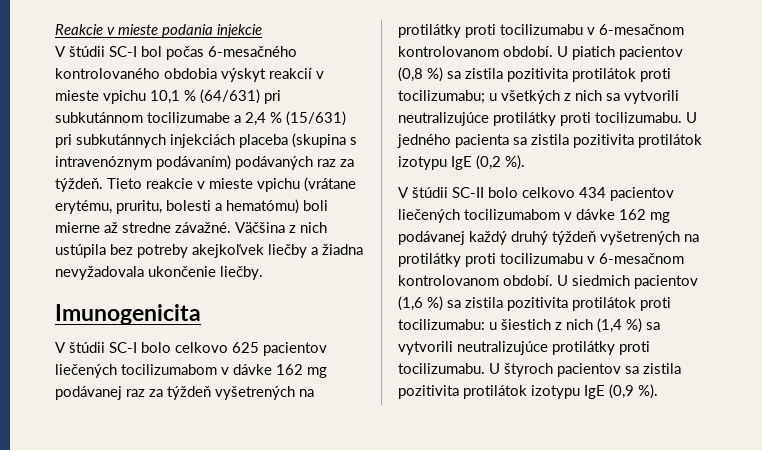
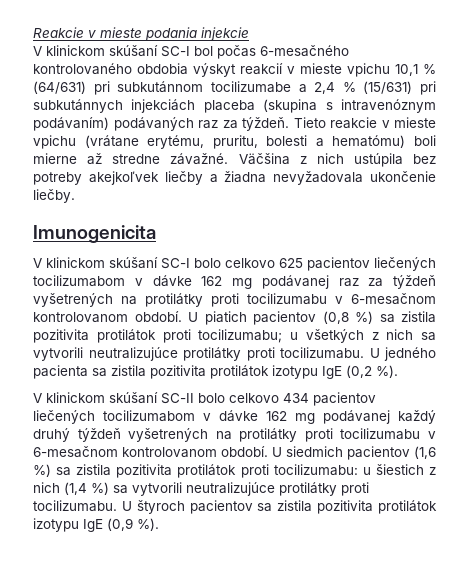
[69,46,105,57] štúdii -> [46,45,158,57] klinickom skúšaní
[69,342,105,353] štúdii -> [46,257,158,269] klinickom skúšaní
[412,187,448,198] štúdii -> [46,392,158,404] klinickom skúšaní

